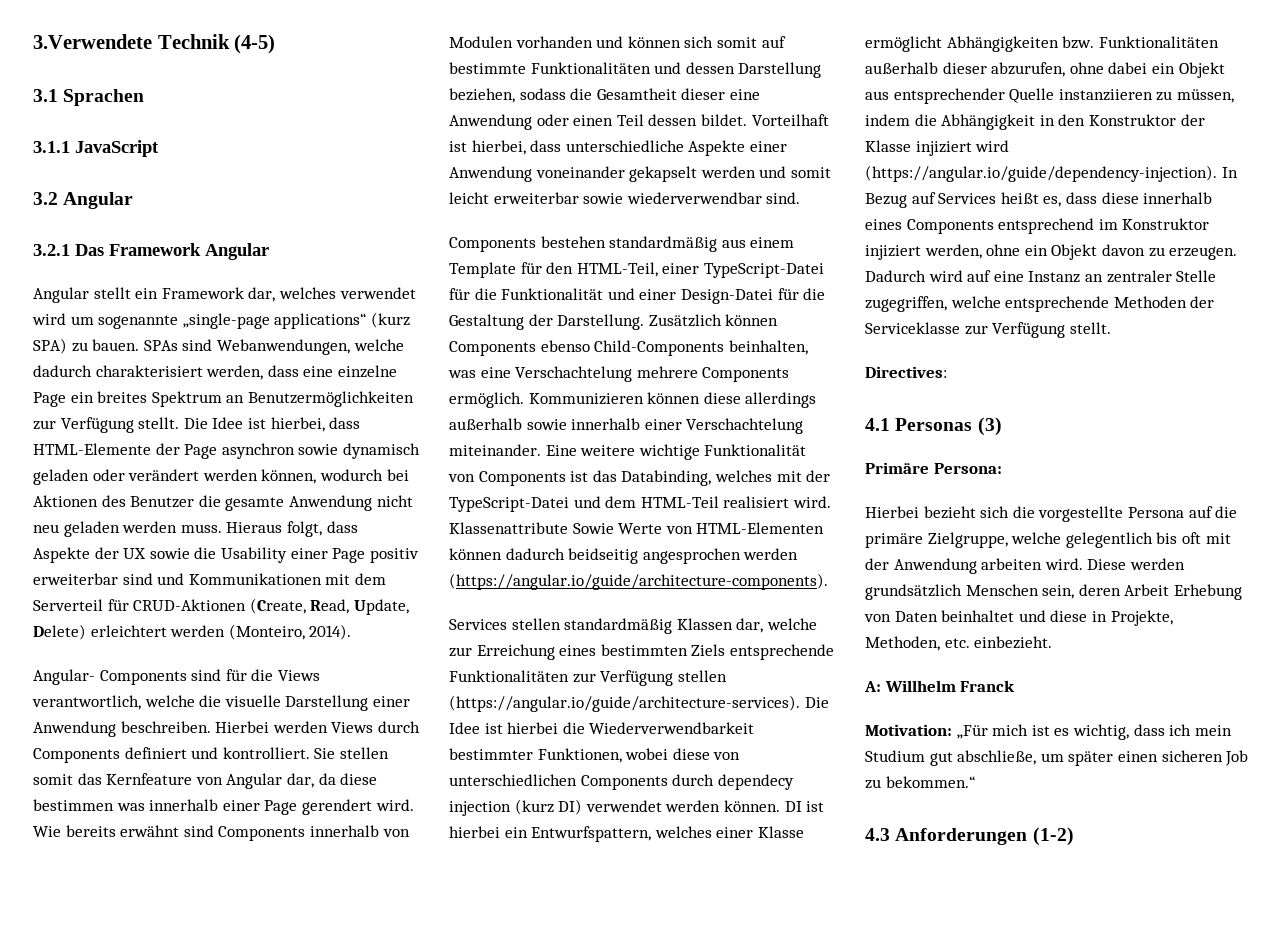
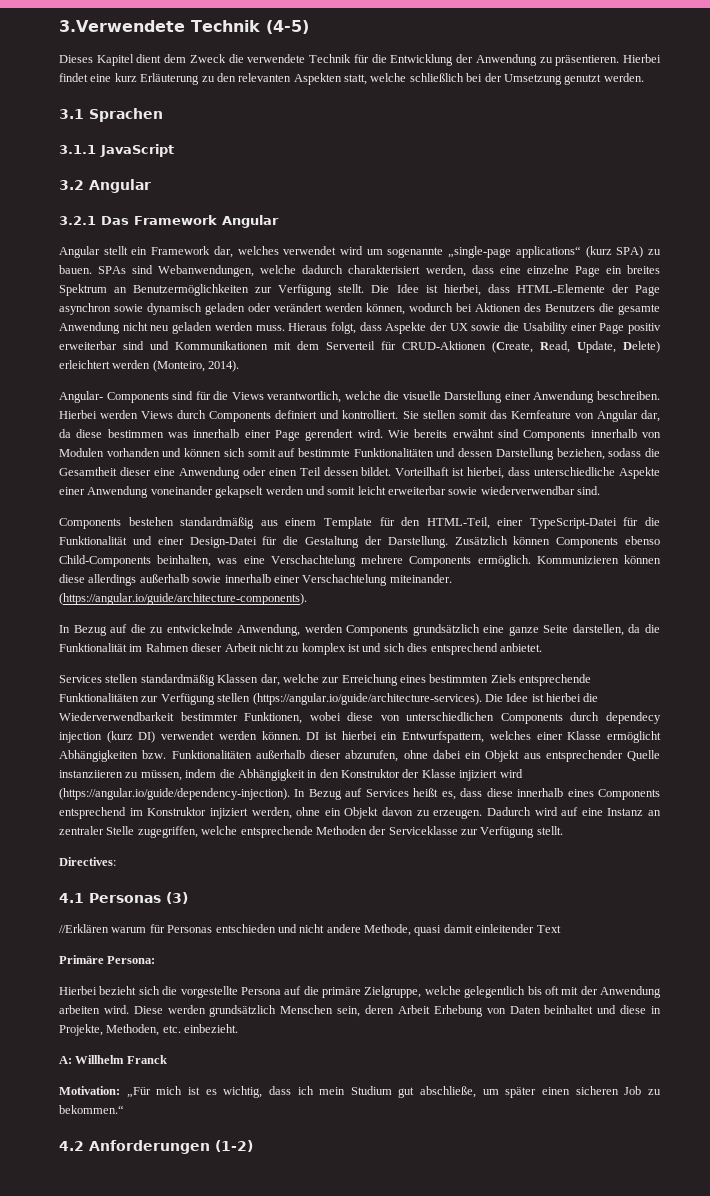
(276, 44) none -> [59,54,662,66] [59,73,644,85] // Dieses Kapitel dient dem Zweck die verwendete Technik für die Entwicklung der Anwendung zu präsentieren. Hierbei findet eine kurz Erläuterung zu den relevanten Aspekten statt, welche schließlich bei der Umsetzung genutzt werden.
[130,496,195,508] Benutzer -> [545,304,595,312] Benutzers
[545,444,807,460] [448,470,831,486] [449,496,831,512] [449,522,825,534] [449,548,799,564] [449,573,828,590] Eine weitere wichtige Funktionalität von Components ist das Databinding, welches mit der TypeScript-Datei und dem HTML-Teil realisiert wird. Klassenattribute Sowie Werte von HTML-Elementen können dadurch beidseitig angesprochen werden (https://angular.io/guide/architecture-components). -> [59,593,307,605] [59,624,661,636] [59,643,542,655] (https://angular.io/guide/architecture-components). // In Bezug auf die zu entwickelnde Anwendung, werden Components grundsätzlich eine ganze Seite darstellen, da die Funktionalität im Rahmen dieser Arbeit nicht zu komplex ist und sich dies entsprechend anbietet.
(1002, 426) none -> [59,924,561,936] // //Erklären warum für Personas entschieden und nicht andere Methode, quasi damit einleitender Text
[865,828,890,841] 4.3 -> [59,1141,84,1151] 4.2

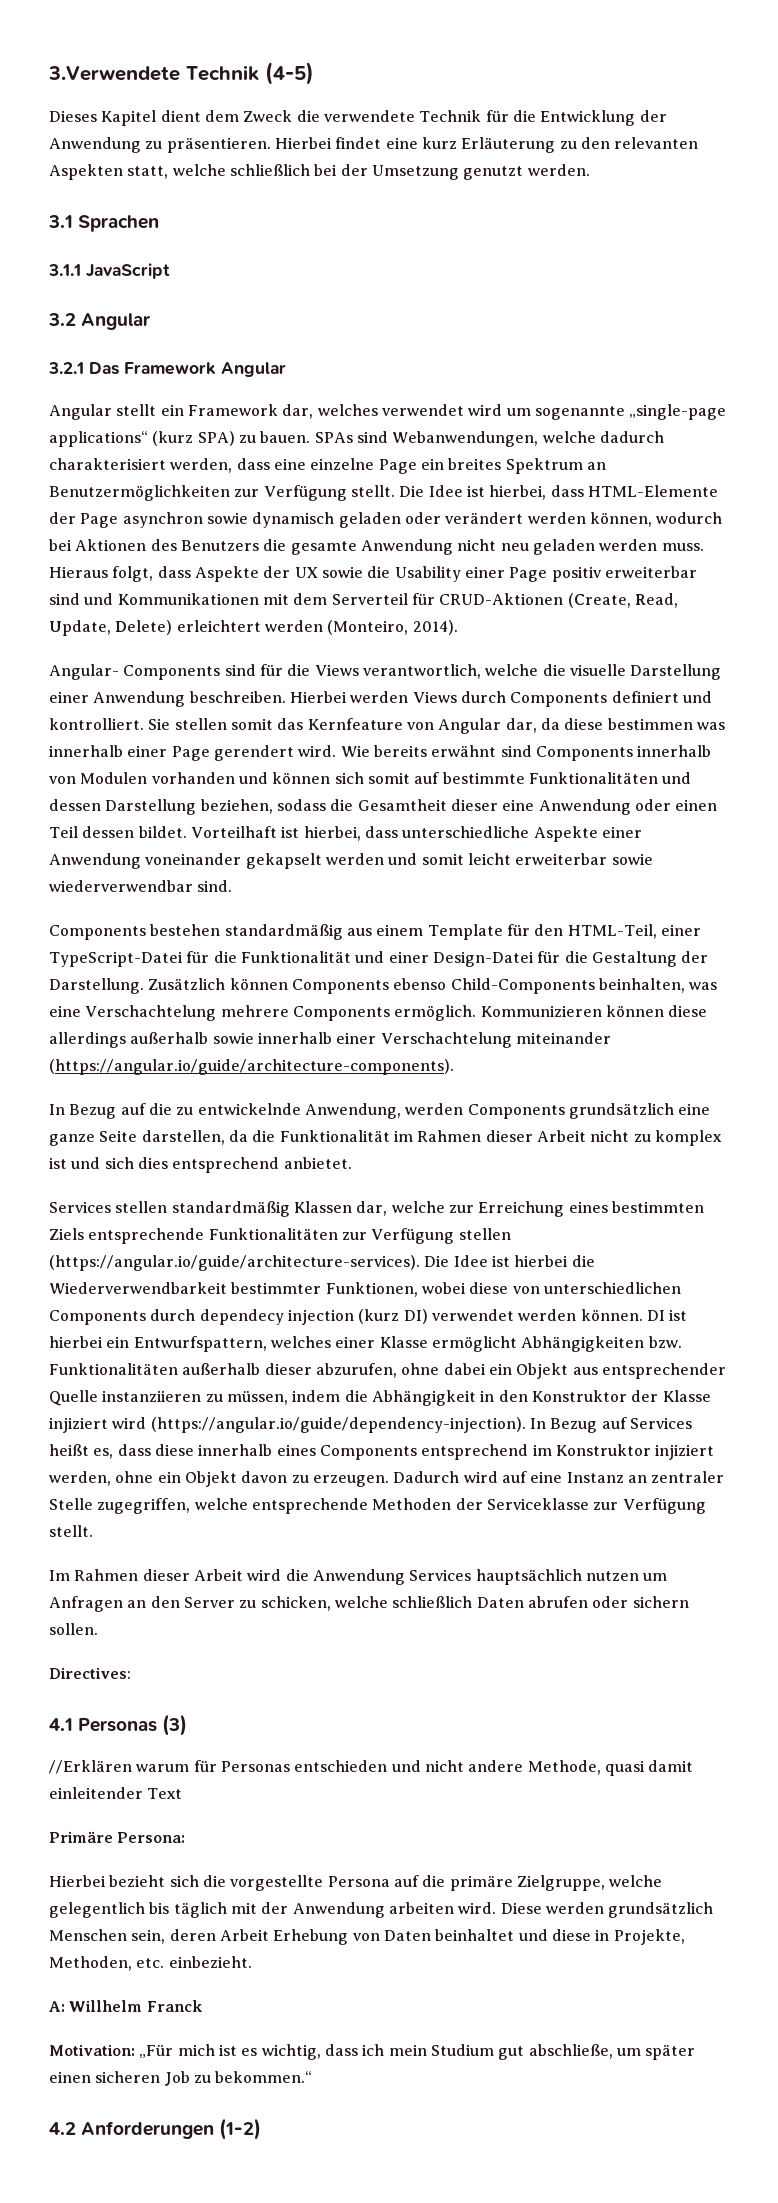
[389,574,452,583] miteinander. -> [515,1032,611,1044] miteinander
(563, 830) none -> [49,1569,668,1585] [49,1596,689,1612] [49,1623,98,1635] // Im Rahmen dieser Arbeit wird die Anwendung Services hauptsächlich nutzen um Anfragen an den Server zu schicken, welche schließlich Daten abrufen oder sichern sollen.
[544,986,559,995] oft -> [173,1902,227,1918] täglich

